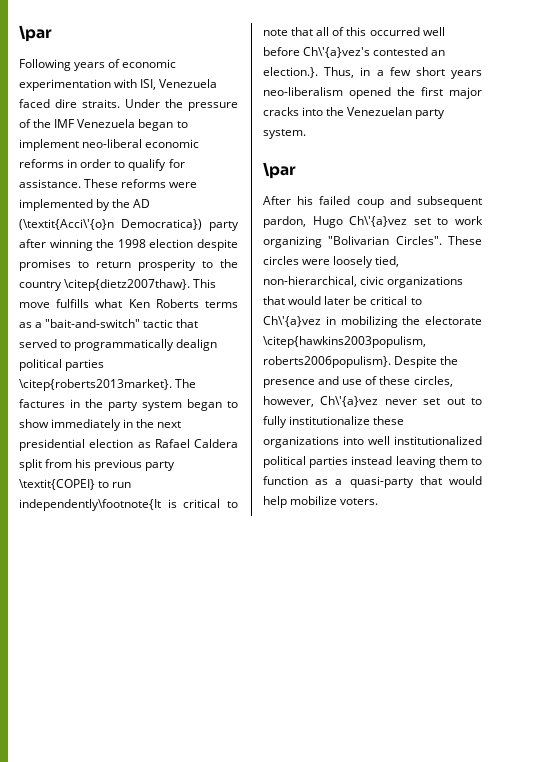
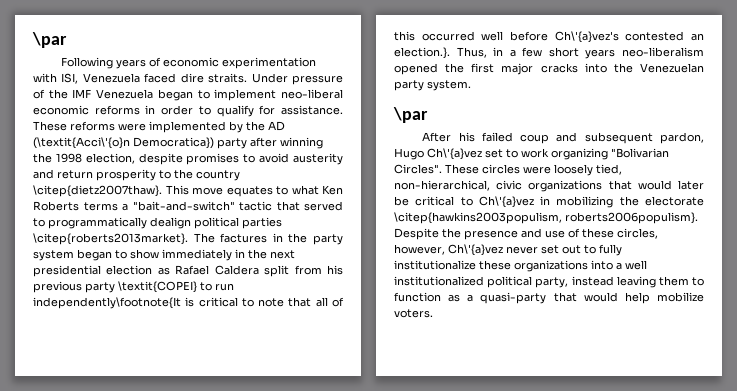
[165,99,183,108] the -> (288, 78) none
[149,239,194,248] election -> [85,153,135,164] election,
(89, 264) none -> [259,153,343,165] [33,169,54,179] avoid austerity and
[56,299,90,308] fulfills -> [226,186,288,197] equates to
[19,322,32,328] as -> (118, 206) none
(364, 440) none -> [616,263,622,270] a
[309,456,349,468] parties -> [535,277,569,288] party,

